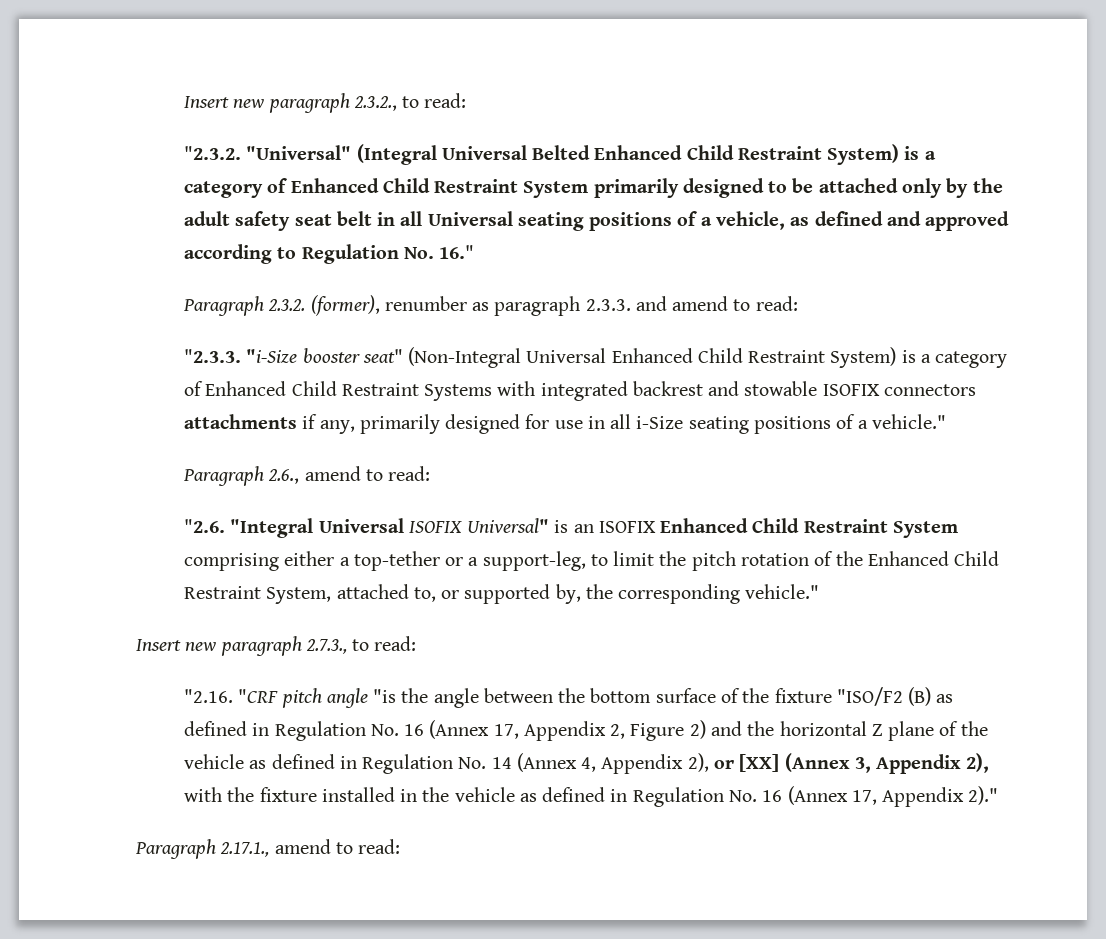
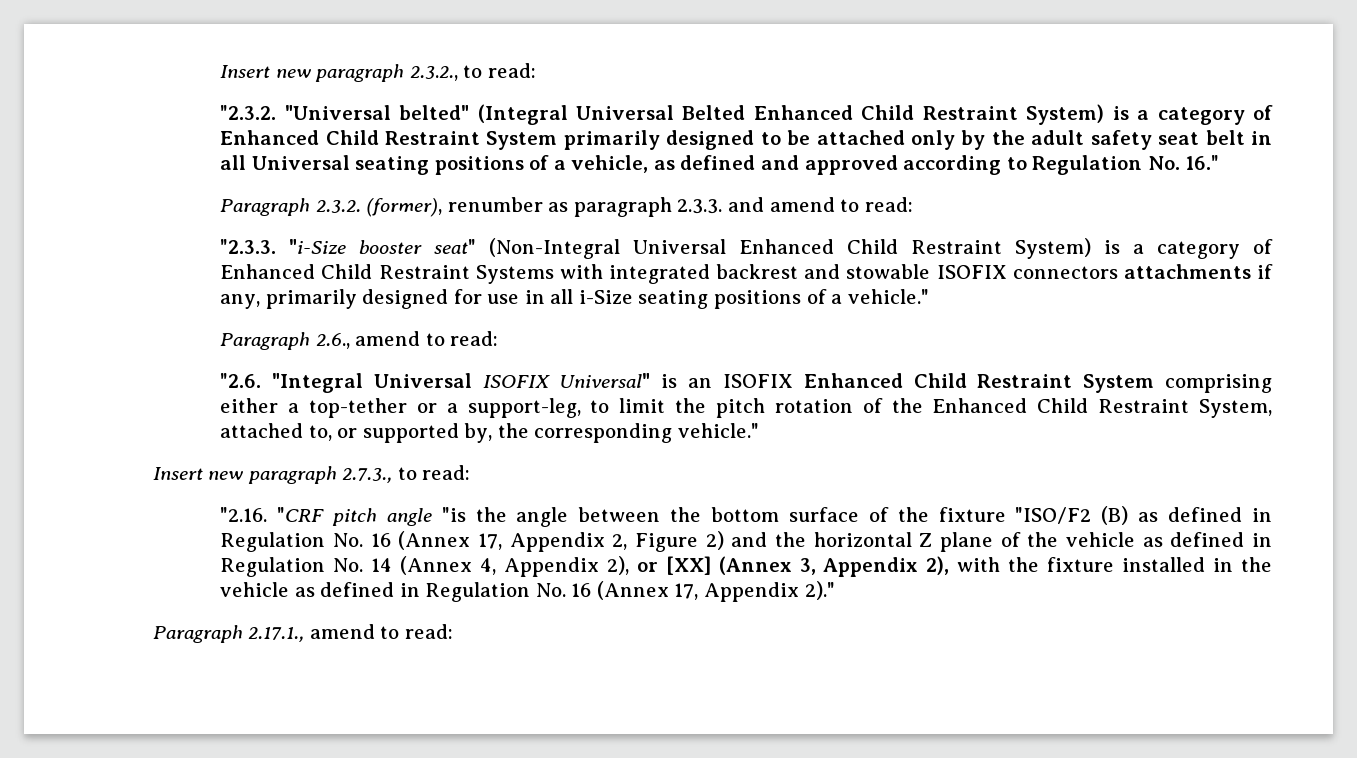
[246,145,352,160] "Universal" -> [284,105,470,120] "Universal belted"

